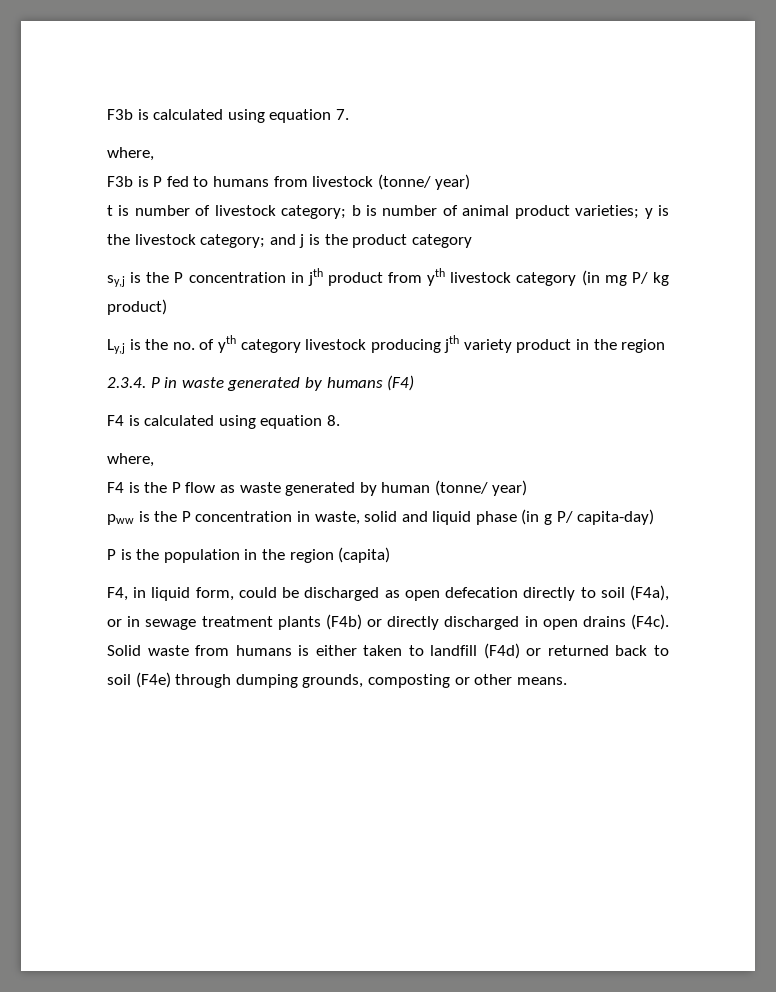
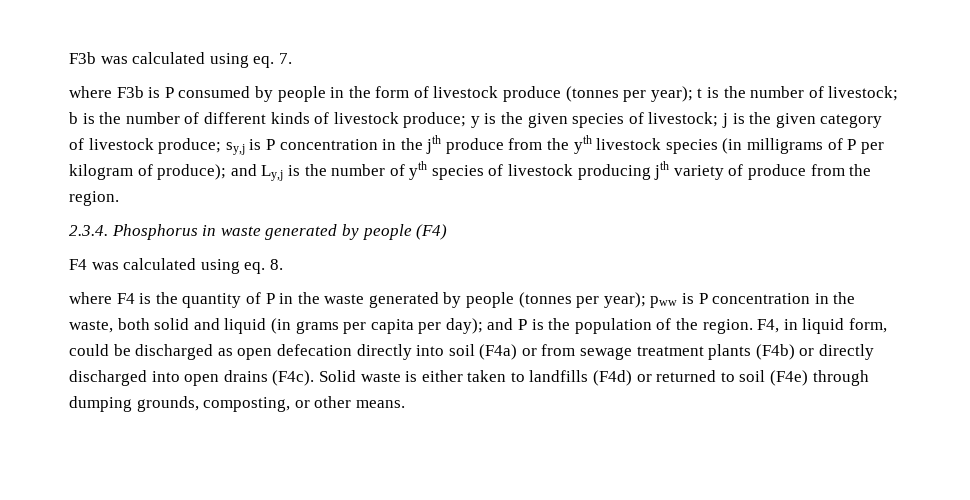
[107,109,332,123] F3b is calculated using equation -> [69,52,275,68] F3b was calculated using eq.
[107,147,154,161] where, // -> [69,86,112,98] where
[166,174,471,190] fed to humans from livestock (tonne/ year) // -> [178,86,693,102] consumed by people in the form of livestock produce (tonnes per year);
[134,205,347,219] number of livestock category; -> [723,86,899,101] the number of livestock;
[382,205,670,219] [107,234,296,248] number of animal product varieties; y is the livestock category; and -> [99,112,719,128] the number of different kinds of livestock produce; y is the given species of livestock;
[352,234,472,248] product category // -> [775,113,883,128] [69,138,222,154] given category of livestock produce;
[146,268,669,286] [107,299,167,315] the P concentration in jth product from yth livestock category (in mg P/ kg product) // -> [265,135,884,154] [69,164,257,180] P concentration in the jth produce from the yth livestock species (in milligrams of P per kilogram of produce); and
[172,342,195,350] no. -> [331,164,386,176] number
[240,339,301,353] category -> [431,164,504,180] species of
[516,339,666,353] product in the region -> [728,164,872,180] [69,191,119,206] of produce from the region.
[150,377,160,388] P -> [111,224,198,240] Phosphorus
[326,377,383,388] humans -> [362,224,412,240] people
[128,415,323,429] is calculated using equation -> [91,258,266,274] was calculated using eq.
[107,453,154,467] where, // -> [69,292,112,304] where
[171,480,528,496] P flow as waste generated by human (tonne/ year) // -> [182,292,646,308] quantity of P in the waste generated by people (tonnes per year);
[154,509,655,525] [107,547,391,563] the P concentration in waste, solid and liquid phase (in g P/ capita-day) // P is the population in the region (capita) // -> [698,292,856,304] [69,318,753,334] P concentration in the waste, both solid and liquid (in grams per capita per day); and P is the population of the region.
[580,585,669,601] [107,616,141,627] to soil (F4a), or in -> [416,344,576,360] into soil (F4a) or from
[524,616,538,627] in -> [151,371,180,382] into
[195,645,292,656] from humans -> (401, 377) none
[430,645,478,656] landfill -> [529,370,589,382] landfills
[615,645,648,656] back -> (717, 376) none
[367,674,450,688] composting -> [203,397,291,412] composting,

